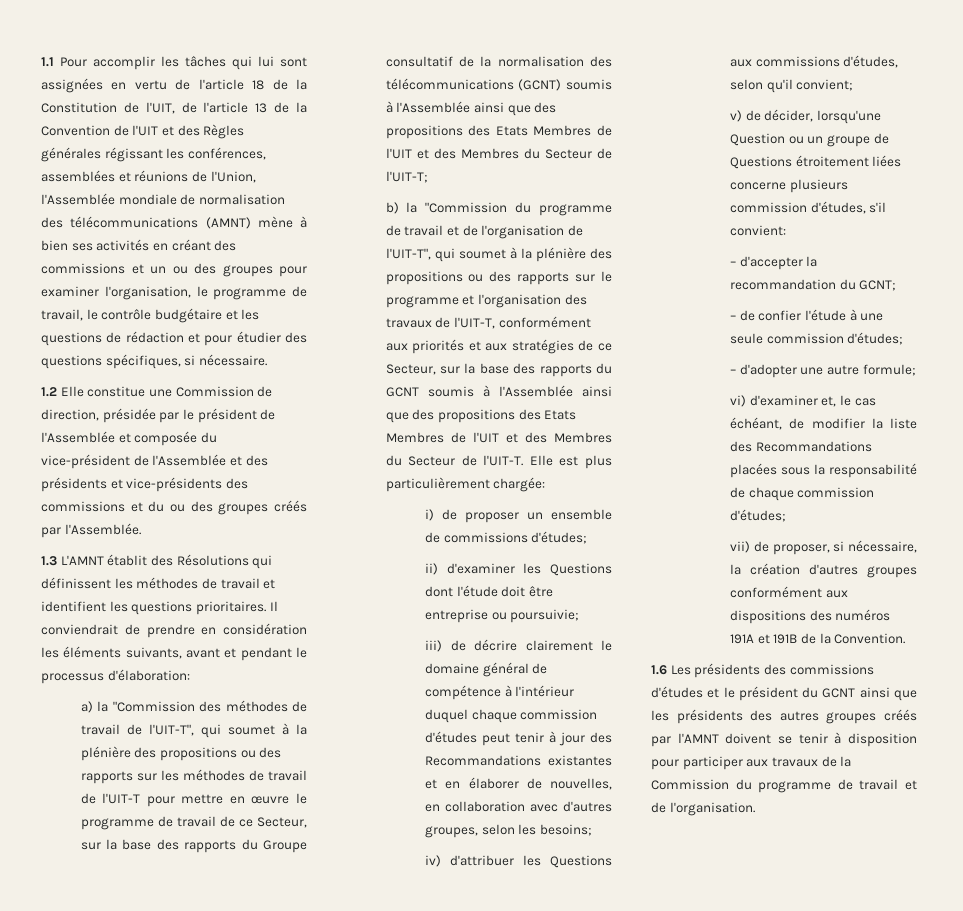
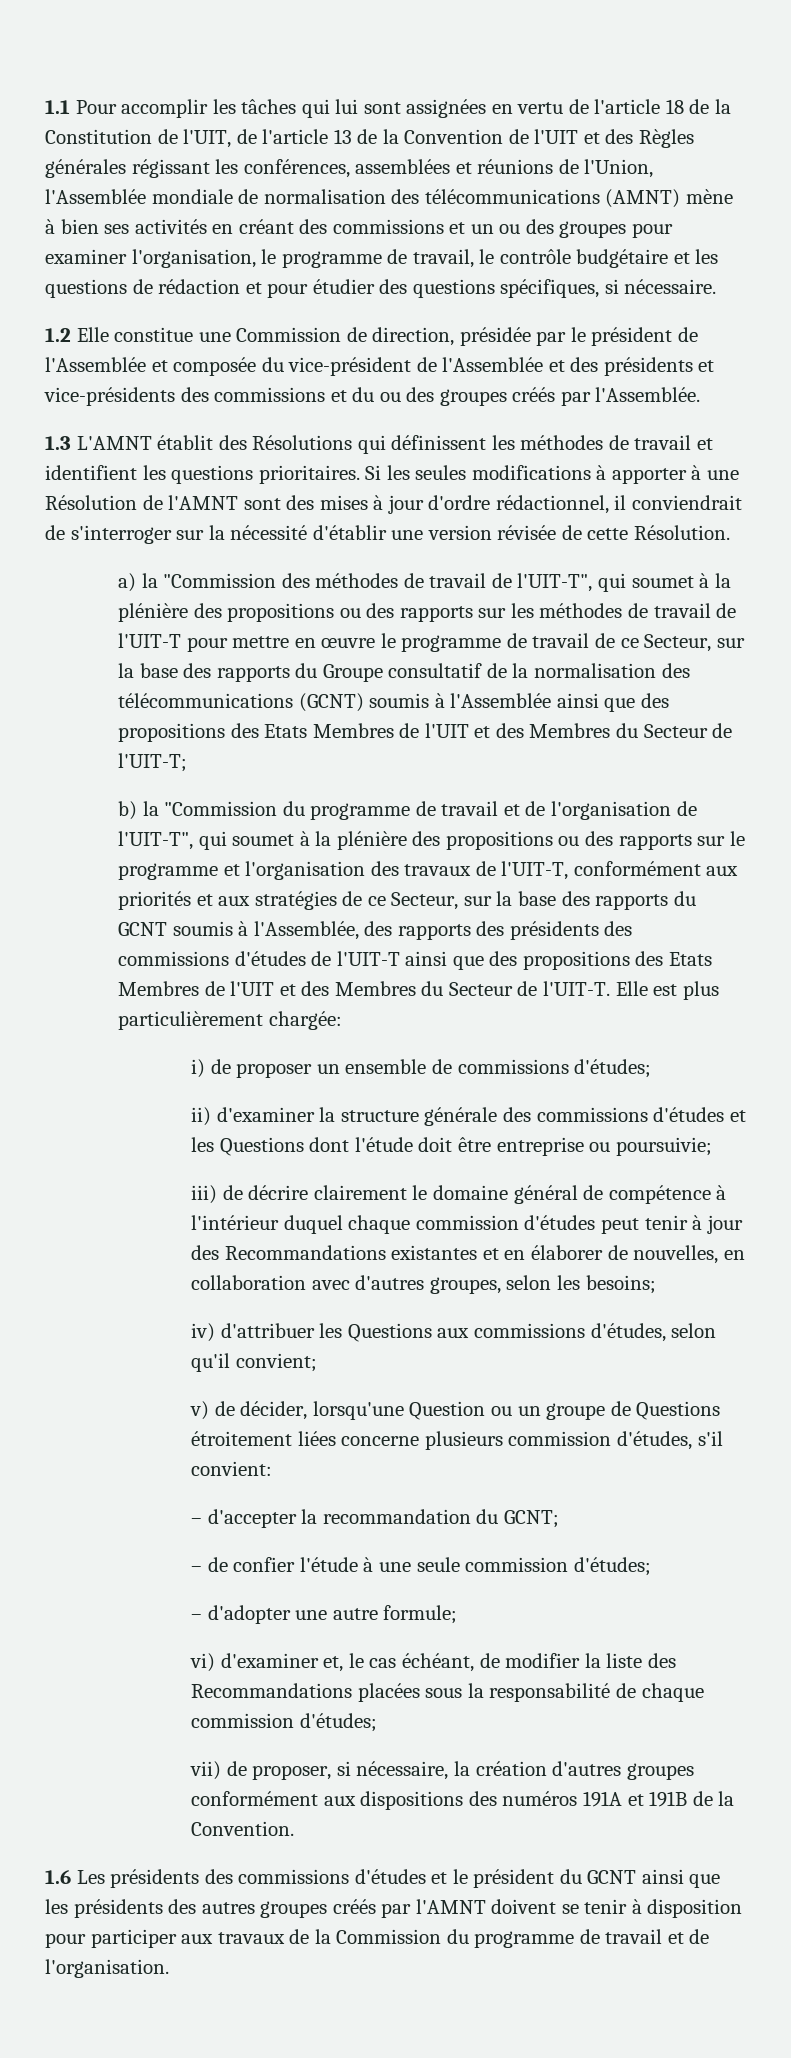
[269,601,278,611] [41,623,307,638] [41,646,307,661] [41,669,190,684] Il conviendrait de prendre en considération les éléments suivants, avant et pendant le processus d'élaboration: -> [365,465,739,484] [45,495,742,514] [45,525,730,544] Si les seules modifications à apporter à une Résolution de l'AMNT sont des mises à jour d'ordre rédactionnel, il conviendrait de s'interroger sur la nécessité d'établir une version révisée de cette Résolution.
[498,385,573,397] l'Assemblée -> [253,921,633,940] [118,951,400,966] l'Assemblée, des rapports des présidents des commissions d'études de l'UIT-T
(515, 568) none -> [319,1107,746,1126] la structure générale des commissions d'études et

